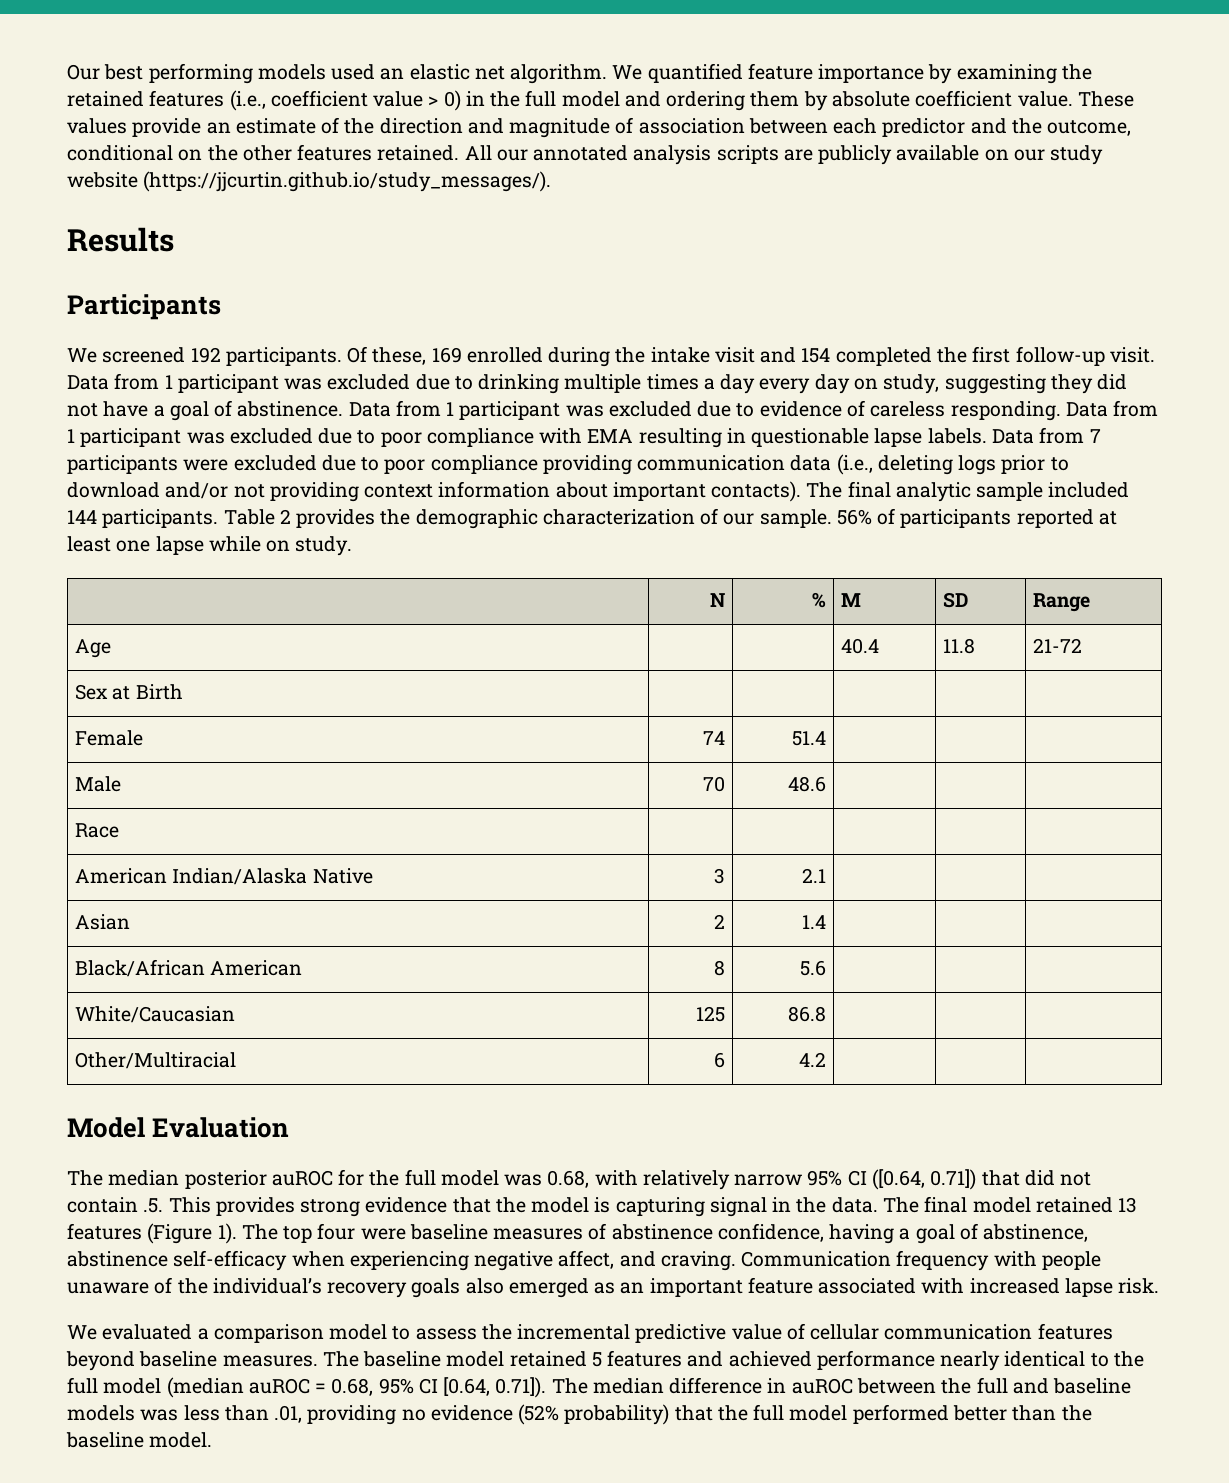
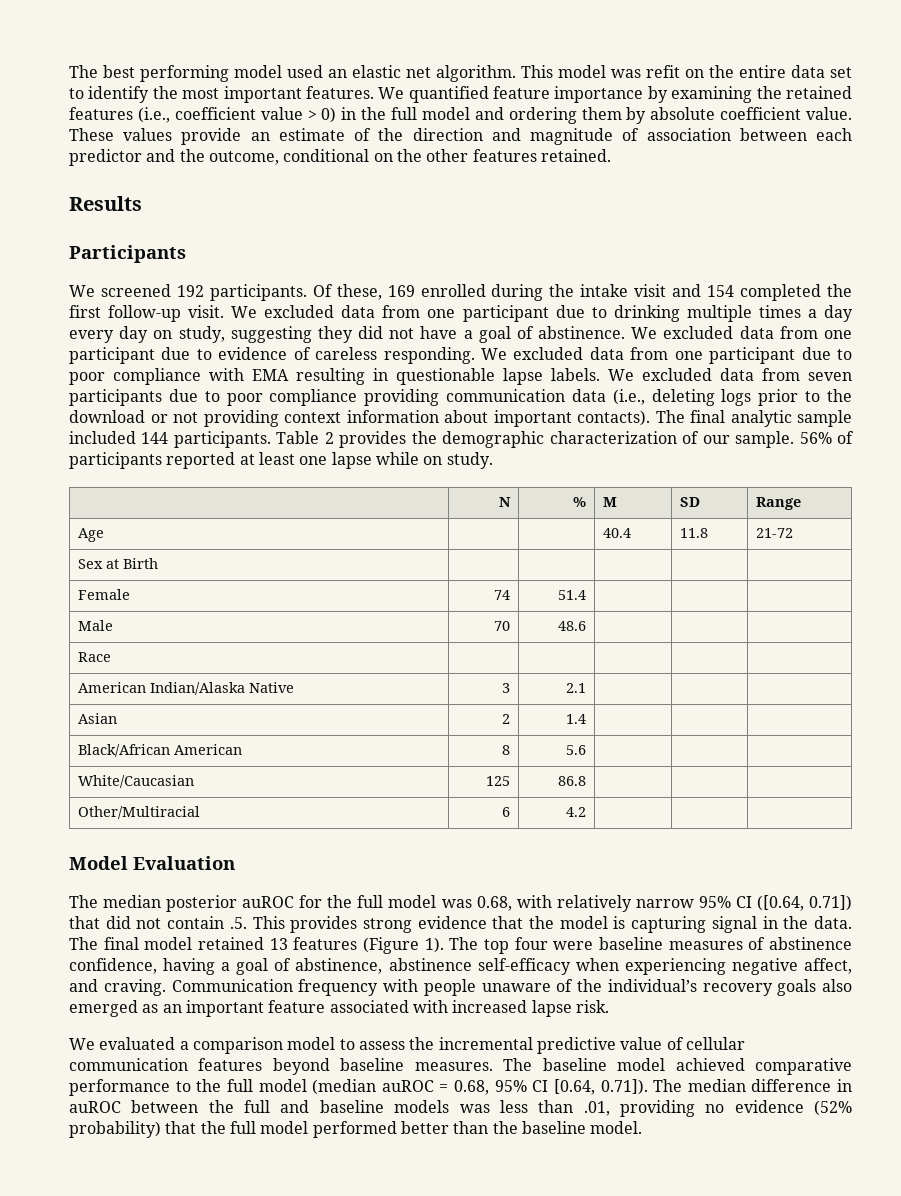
[67,64,100,80] Our -> [69,65,98,78] The
[257,64,326,80] models -> [234,65,282,78] model
(608, 74) none -> [521,65,852,78] [69,86,374,103] This model was refit on the entire data set to identify the most important features.
[464,145,1104,165] [67,171,552,192] All our annotated analysis scripts are publicly available on our study website (https://jjcurtin.github.io/study_messages/). -> (611, 155) none
[67,373,411,393] Data from 1 participant was excluded -> [231,305,549,322] We excluded data from one participant
[348,400,692,420] Data from 1 participant was excluded -> [631,326,852,339] [69,347,155,364] We excluded data from one participant
[1065,400,1159,417] [67,428,313,447] Data from 1 participant was excluded -> [481,347,796,364] We excluded data from one participant
[991,427,1101,444] [67,455,317,474] Data from 7 participants were excluded -> [608,368,852,381] [69,389,162,406] We excluded data from seven participants
[67,482,229,499] download and/or -> [826,389,852,402] [69,410,168,423] the download or
[509,1350,1086,1371] retained 5 features and achieved performance nearly identical -> [675,1058,853,1075] [69,1079,170,1096] achieved comparative performance

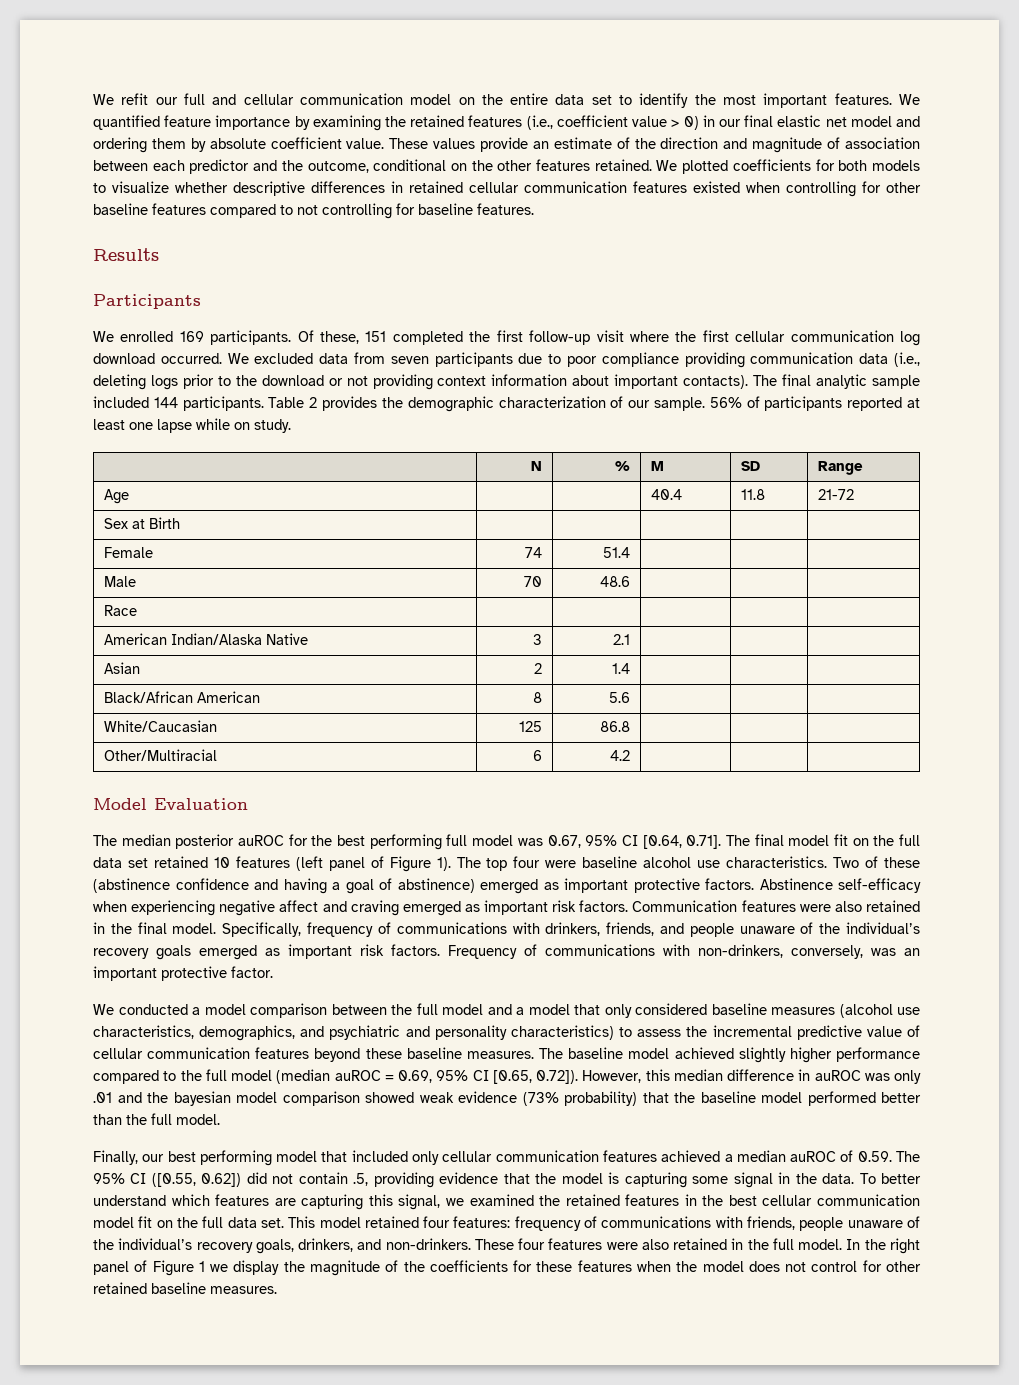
[69,65,680,82] The best performing model used an elastic net algorithm. This model was refit -> [93,93,452,105] We refit our full and cellular communication model
[361,107,417,120] the full -> [718,115,847,127] our final elastic net
(611, 155) none -> [656,159,921,174] [93,181,921,197] [93,203,534,219] We plotted coefficients for both models to visualize whether descriptive differences in retained cellular communication features existed when controlling for other baseline features compared to not controlling for baseline features.
[100,284,204,297] screened 192 -> [120,331,204,342] enrolled 169
[387,284,853,301] [69,305,854,322] [69,326,852,343] [69,347,853,364] [69,368,600,385] 169 enrolled during the intake visit and 154 completed the first follow-up visit. We excluded data from one participant due to drinking multiple times a day every day on study, suggesting they did not have a goal of abstinence. We excluded data from one participant due to evidence of careless responding. We excluded data from one participant due to poor compliance with EMA resulting in questionable lapse labels. -> [365,330,920,346] [93,353,222,364] 151 completed the first follow-up visit where the first cellular communication log download occurred.
(353, 901) none -> [337,834,442,850] best performing
[476,895,852,912] [69,916,853,933] [69,937,419,954] 0.68, with relatively narrow 95% CI ([0.64, 0.71]) that did not contain .5. This provides strong evidence that the model is capturing signal in the data. The final model retained 13 features (Figure -> [547,834,920,849] [93,856,431,872] 0.67, 95% CI [0.64, 0.71]. The final model fit on the full data set retained 10 features (left panel of Figure
[668,937,852,950] [69,958,853,975] [69,979,418,996] measures of abstinence confidence, having a goal of abstinence, abstinence self-efficacy when experiencing negative affect, and craving. Communication frequency with -> [643,856,921,868] [93,878,921,894] [93,900,920,916] [93,922,684,937] alcohol use characteristics. Two of these (abstinence confidence and having a goal of abstinence) emerged as important protective factors. Abstinence self-efficacy when experiencing negative affect and craving emerged as important risk factors. Communication features were also retained in the final model. Specifically, frequency of communications with drinkers, friends, and
[822,979,852,992] [69,1000,609,1017] [69,1037,336,1054] also emerged as an important feature associated with increased lapse risk. // We evaluated a comparison model -> [199,944,920,960] [93,966,273,981] [93,1003,920,1018] [93,1025,614,1041] emerged as important risk factors. Frequency of communications with non-drinkers, conversely, was an important protective factor. // We conducted a model comparison between the full model and a model that only considered baseline measures (alcohol use characteristics, demographics, and psychiatric and personality characteristics)
(330, 1066) none -> [365,1048,402,1059] these
[755,1058,853,1075] [69,1079,170,1096] comparative performance -> [738,1047,920,1063] [93,1070,159,1084] slightly higher performance compared
[454,1079,852,1095] [69,1100,853,1117] 0.68, 95% CI [0.64, 0.71]). The median difference in auROC between the full and baseline models was less than .01, providing no evidence (52% -> [398,1069,921,1084] [93,1091,559,1106] 0.69, 95% CI [0.65, 0.72]). However, this median difference in auROC was only .01 and the bayesian model comparison showed weak evidence (73%
[229,1121,256,1134] full -> [700,1091,756,1103] baseline
[521,1121,643,1134] baseline model. -> [151,1113,220,1125] [93,1150,920,1166] [93,1172,922,1188] [93,1194,920,1210] [93,1216,920,1231] [93,1238,921,1254] [93,1260,922,1276] [93,1282,277,1294] full model. // Finally, our best performing model that included only cellular communication features achieved a median auROC of 0.59. The 95% CI ([0.55, 0.62]) did not contain .5, providing evidence that the model is capturing some signal in the data. To better understand which features are capturing this signal, we examined the retained features in the best cellular communication model fit on the full data set. This model retained four features: frequency of communications with friends, people unaware of the individual’s recovery goals, drinkers, and non-drinkers. These four features were also retained in the full model. In the right panel of Figure 1 we display the magnitude of the coefficients for these features when the model does not control for other retained baseline measures.

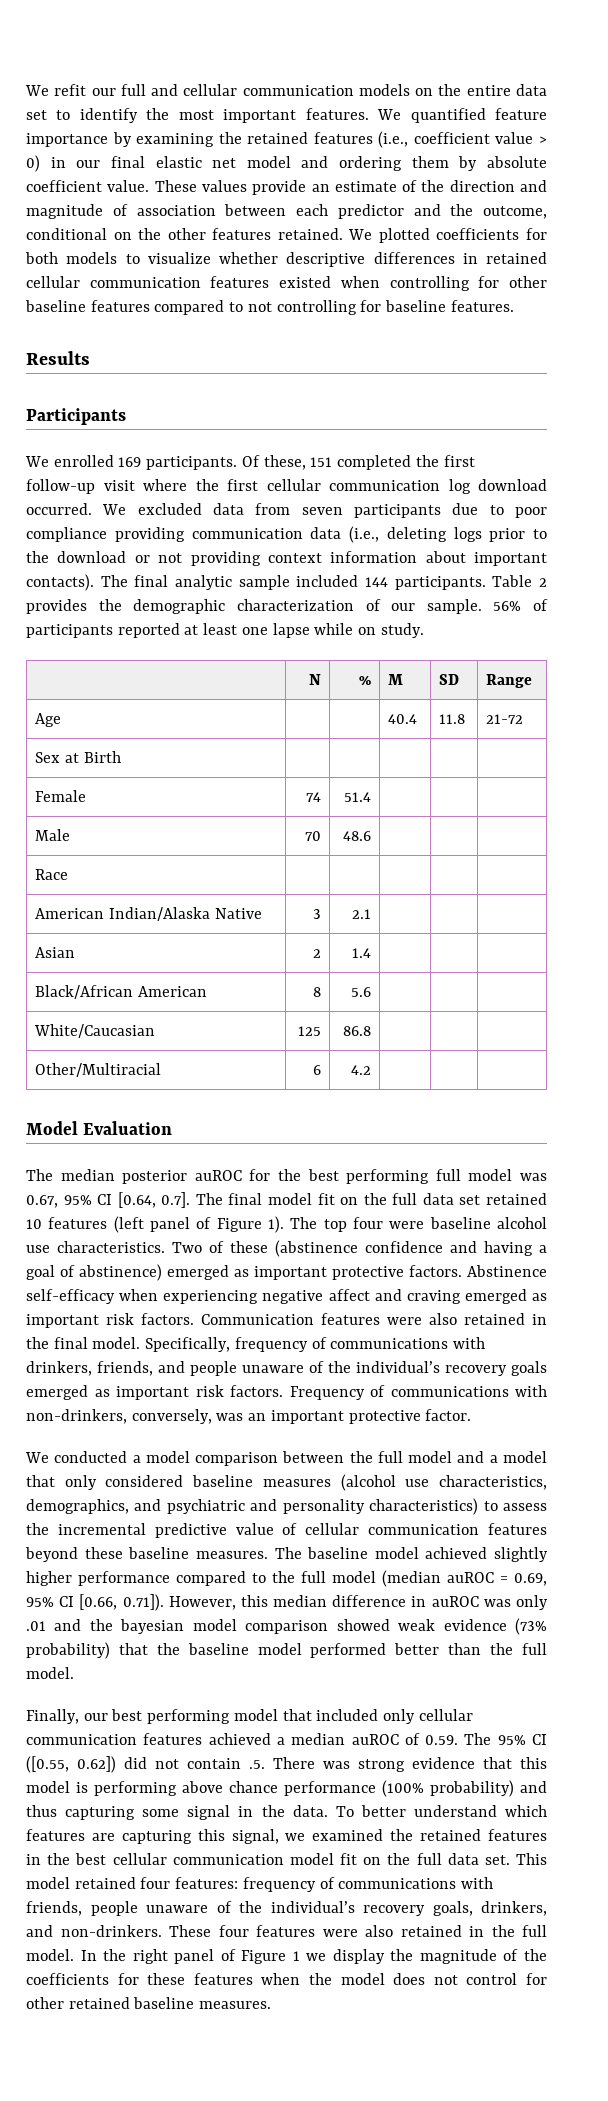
[410,94,452,105] model -> [358,84,410,96] models
[686,835,722,849] 0.71]. -> [161,1192,191,1208] 0.7].
[492,1070,578,1084] [0.65, 0.72]). -> [79,1594,164,1611] [0.66, 0.71]).
[353,1172,434,1188] .5, providing -> [249,1757,405,1772] .5. There was strong
[535,1173,557,1184] the -> [520,1757,547,1769] this
(620, 1178) none -> [94,1780,547,1797] [26,1805,57,1817] performing above chance performance (100% probability) and thus

